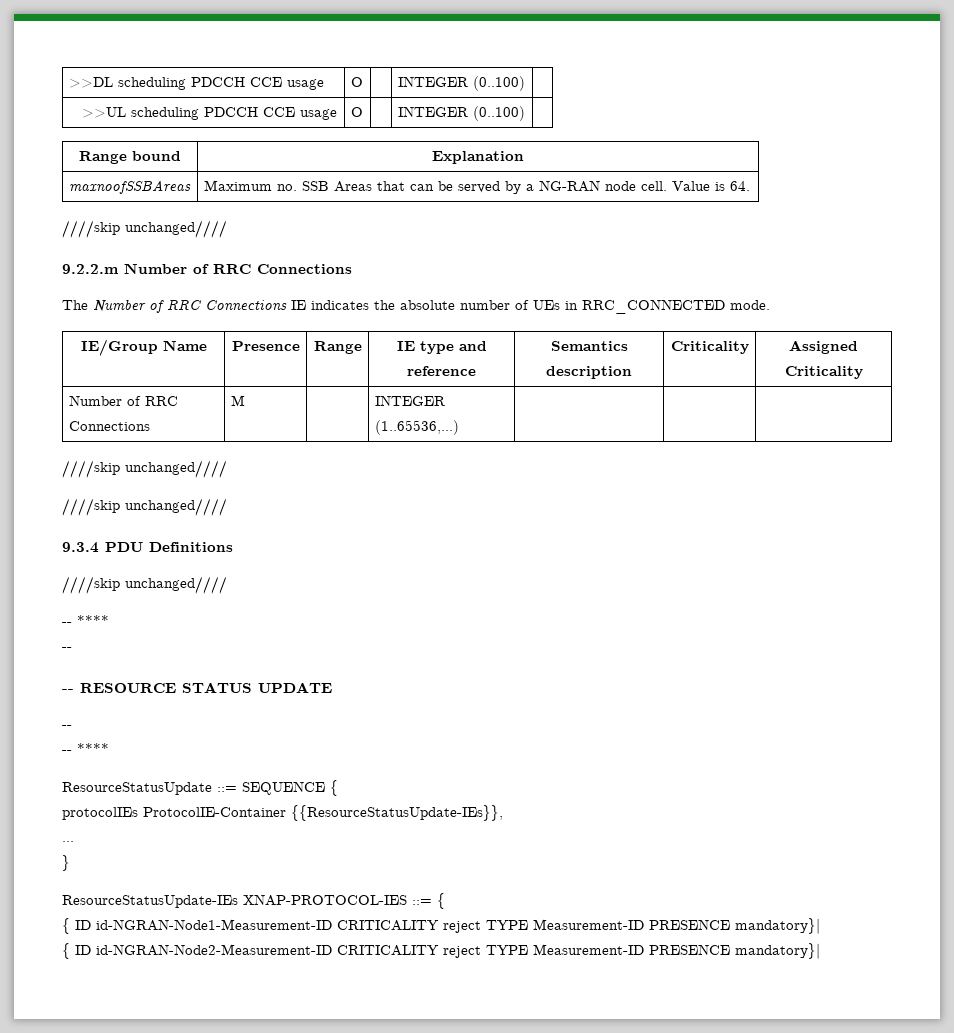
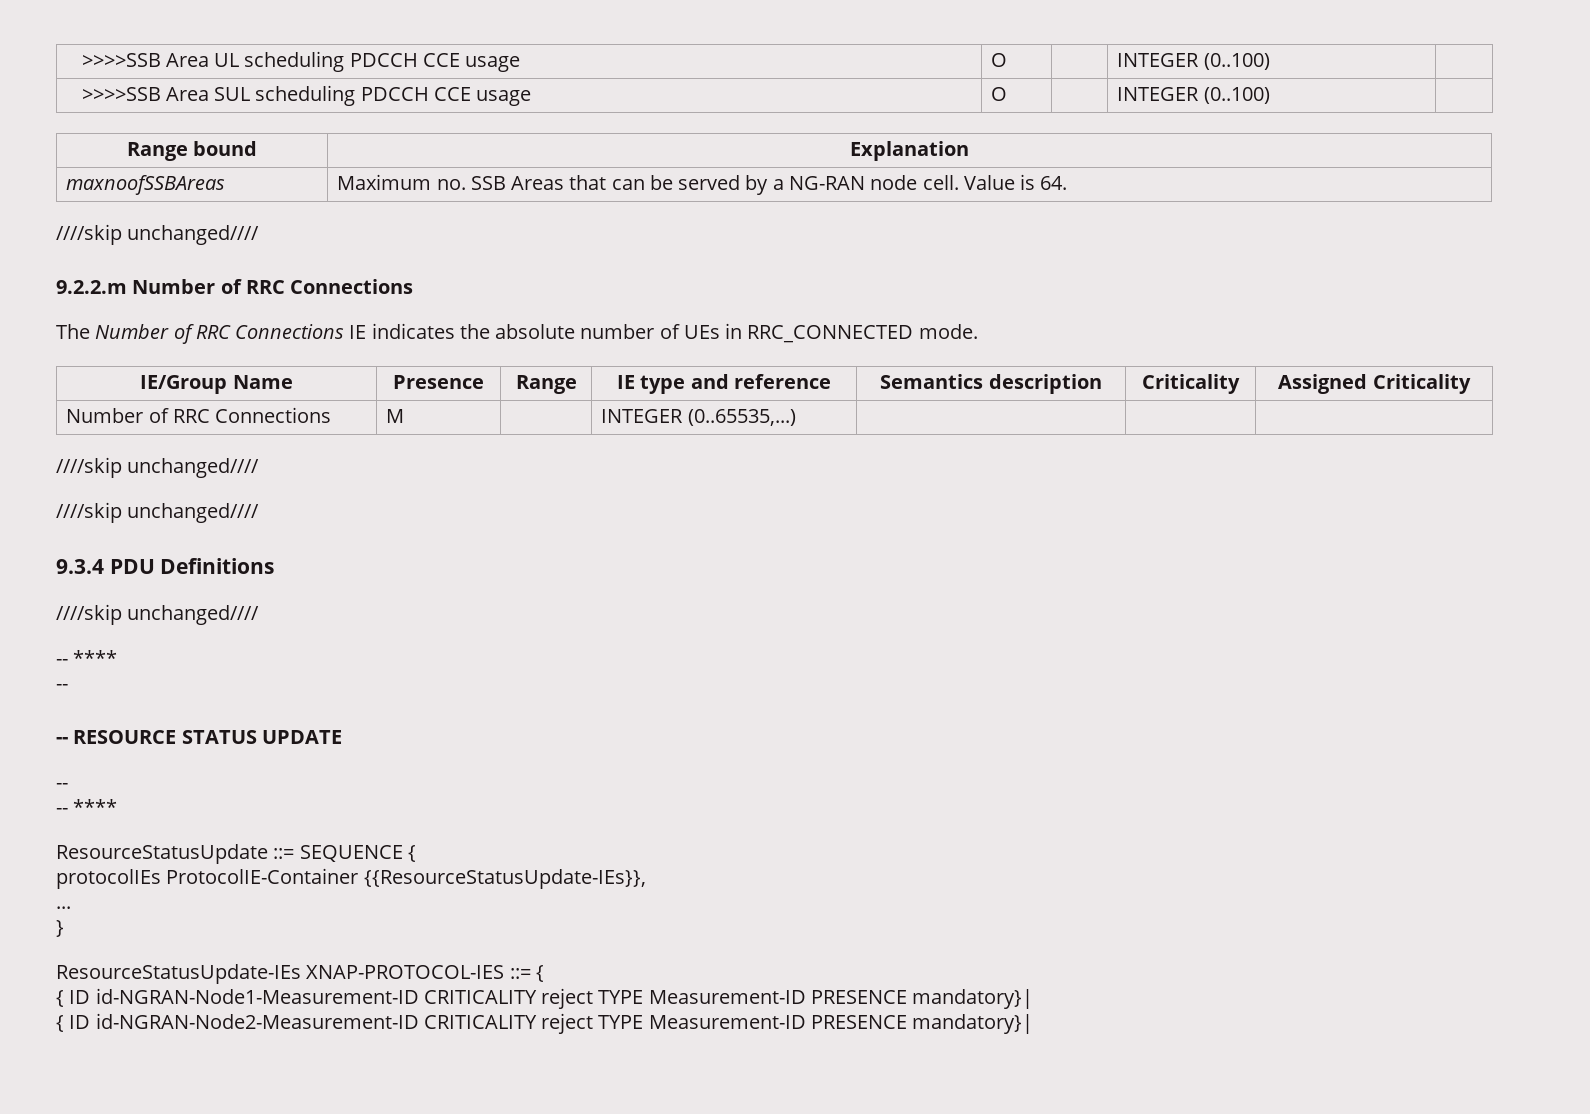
[68,77,324,90] [350,77,363,87] [397,76,525,91] [81,107,126,118] >>DL scheduling PDCCH CCE usage | O | | INTEGER (0..100) | // >>UL -> [81,51,521,72] [991,53,1008,67] [1117,53,1270,70] [81,87,251,101] >>>>SSB Area UL scheduling PDCCH CCE usage | O | | INTEGER (0..100) | // >>>>SSB Area SUL
[374,420,459,435] (1..65536,...) -> [687,409,796,426] (0..65535,...)

